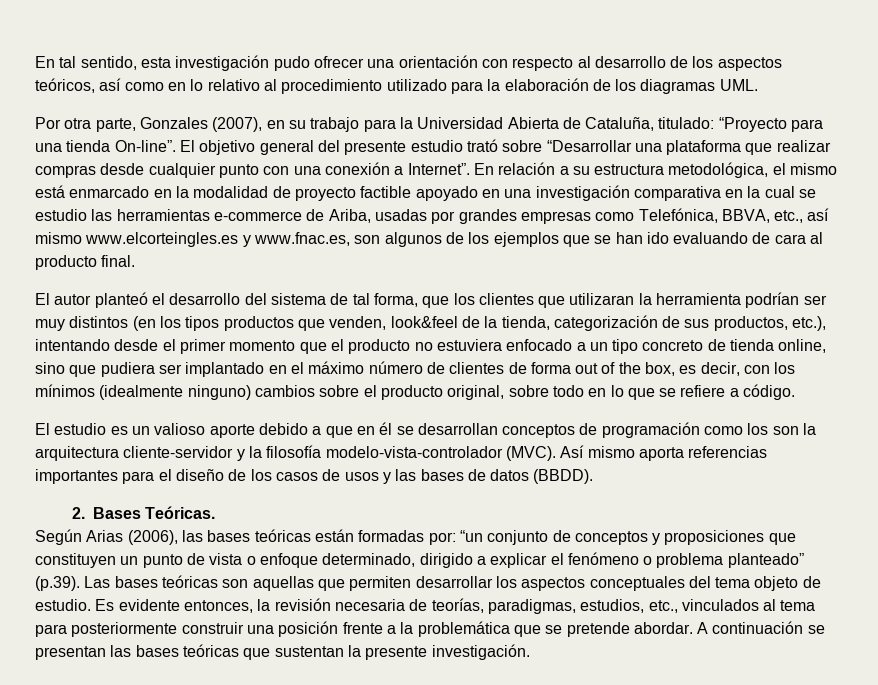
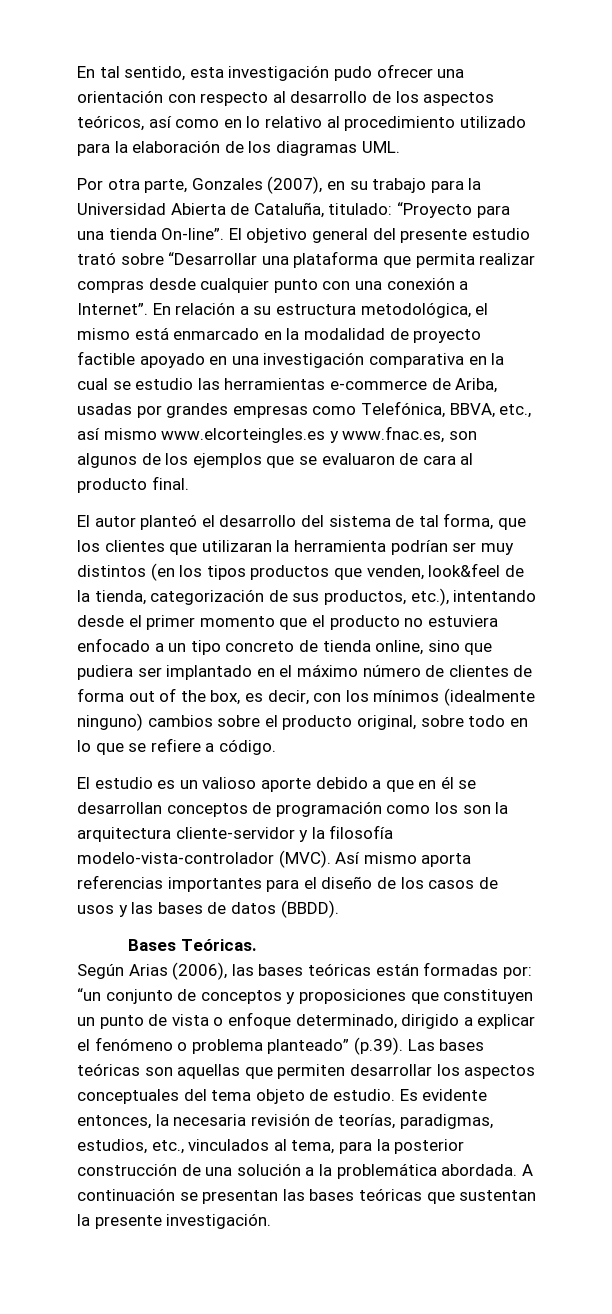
(773, 149) none -> [415,253,475,268] permita
[615,232,749,244] han ido evaluando -> [321,453,395,465] evaluaron
[71,507,85,519] 2. -> (339, 909) none
[274,598,405,611] revisión necesaria -> [173,1113,310,1126] necesaria revisión
[780,600,816,611] [35,621,693,637] tema para posteriormente construir una posición frente a la problemática que se pretende abordar. -> [291,1139,465,1154] [77,1163,518,1179] tema, para la posterior construcción de una solución a la problemática abordada.

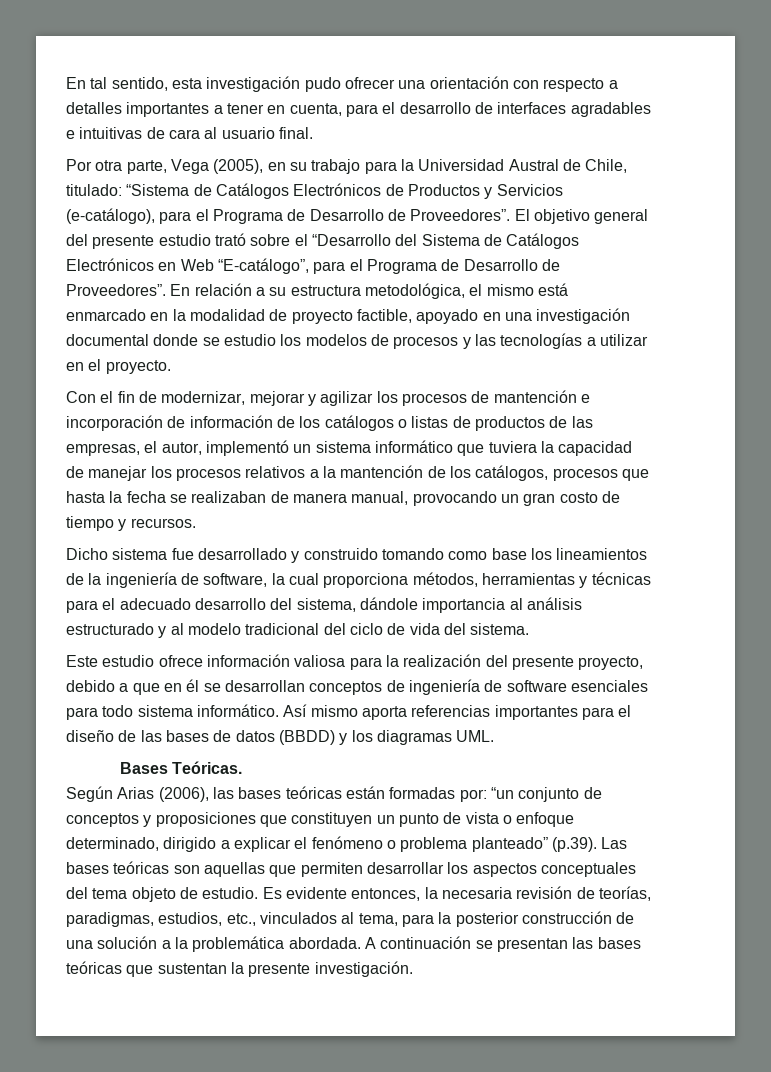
[272,91,495,106] [77,115,526,131] [77,140,400,156] al desarrollo de los aspectos teóricos, así como en lo relativo al procedimiento utilizado para la elaboración de los diagramas UML. -> [608,80,618,89] [66,102,651,117] [66,127,313,139] a detalles importantes a tener en cuenta, para el desarrollo de interfaces agradables e intuitivas de cara al usuario final.
[191,176,323,194] Gonzales (2007), -> [170,159,264,174] Vega (2005),
[170,202,510,218] [77,228,225,240] Abierta de Cataluña, titulado: “Proyecto para una tienda On-line”. -> [508,159,628,173] [66,183,563,199] [66,208,511,224] Austral de Chile, titulado: “Sistema de Catálogos Electrónicos de Productos y Servicios (e-catálogo), para el Programa de Desarrollo de Proveedores”.
[168,251,536,268] [77,277,469,293] [77,303,148,315] “Desarrollar una plataforma que permita realizar compras desde cualquier punto con una conexión a Internet”. -> [294,233,580,249] [66,258,560,274] [66,284,166,296] el “Desarrollo del Sistema de Catálogos Electrónicos en Web “E-catálogo”, para el Programa de Desarrollo de Proveedores”.
[77,351,135,365] factible -> [356,309,412,323] factible,
[368,353,505,368] [77,378,498,393] [77,401,532,418] [77,426,477,443] [77,453,474,468] [77,476,189,493] [77,513,526,530] [77,540,514,555] [77,563,524,581] [77,588,537,606] [77,615,498,630] [77,638,493,655] [77,664,533,680] [77,688,535,706] [77,713,528,731] [77,738,276,755] [77,777,311,792] comparativa en la cual se estudio las herramientas e-commerce de Ariba, usadas por grandes empresas como Telefónica, BBVA, etc., así mismo www.elcorteingles.es y www.fnac.es, son algunos de los ejemplos que se evaluaron de cara al producto final. // El autor planteó el desarrollo del sistema de tal forma, que los clientes que utilizaran la herramienta podrían ser muy distintos (en los tipos productos que venden, look&feel de la tienda, categorización de sus productos, etc.), intentando desde el primer momento que el producto no estuviera enfocado a un tipo concreto de tienda online, sino que pudiera ser implantado en el máximo número de clientes de forma out of the box, es decir, con los mínimos (idealmente ninguno) cambios sobre el producto original, sobre todo en lo que se refiere a código. // El estudio es un valioso aporte -> [66,333,648,349] [66,359,171,374] [66,390,590,406] [66,415,593,431] [66,440,633,456] [66,465,649,481] [66,491,620,506] [66,516,196,531] [66,548,648,563] [66,572,651,588] [66,597,582,613] [66,623,530,638] [66,654,644,670] documental donde se estudio los modelos de procesos y las tecnologías a utilizar en el proyecto. // Con el fin de modernizar, mejorar y agilizar los procesos de mantención e incorporación de información de los catálogos o listas de productos de las empresas, el autor, implementó un sistema informático que tuviera la capacidad de manejar los procesos relativos a la mantención de los catálogos, procesos que hasta la fecha se realizaban de manera manual, provocando un gran costo de tiempo y recursos. // Dicho sistema fue desarrollado y construido tomando como base los lineamientos de la ingeniería de software, la cual proporciona métodos, herramientas y técnicas para el adecuado desarrollo del sistema, dándole importancia al análisis estructurado y al modelo tradicional del ciclo de vida del sistema. // Este estudio ofrece información valiosa para la realización del presente proyecto,
[275,801,509,817] [77,825,394,842] [77,850,331,868] programación como los son la arquitectura cliente-servidor y la filosofía modelo-vista-controlador (MVC). -> [408,679,648,695] [66,704,279,720] ingeniería de software esenciales para todo sistema informático.
[400,877,498,889] [77,900,339,918] los casos de usos y las bases de datos (BBDD). -> [140,730,495,745] las bases de datos (BBDD) y los diagramas UML.

